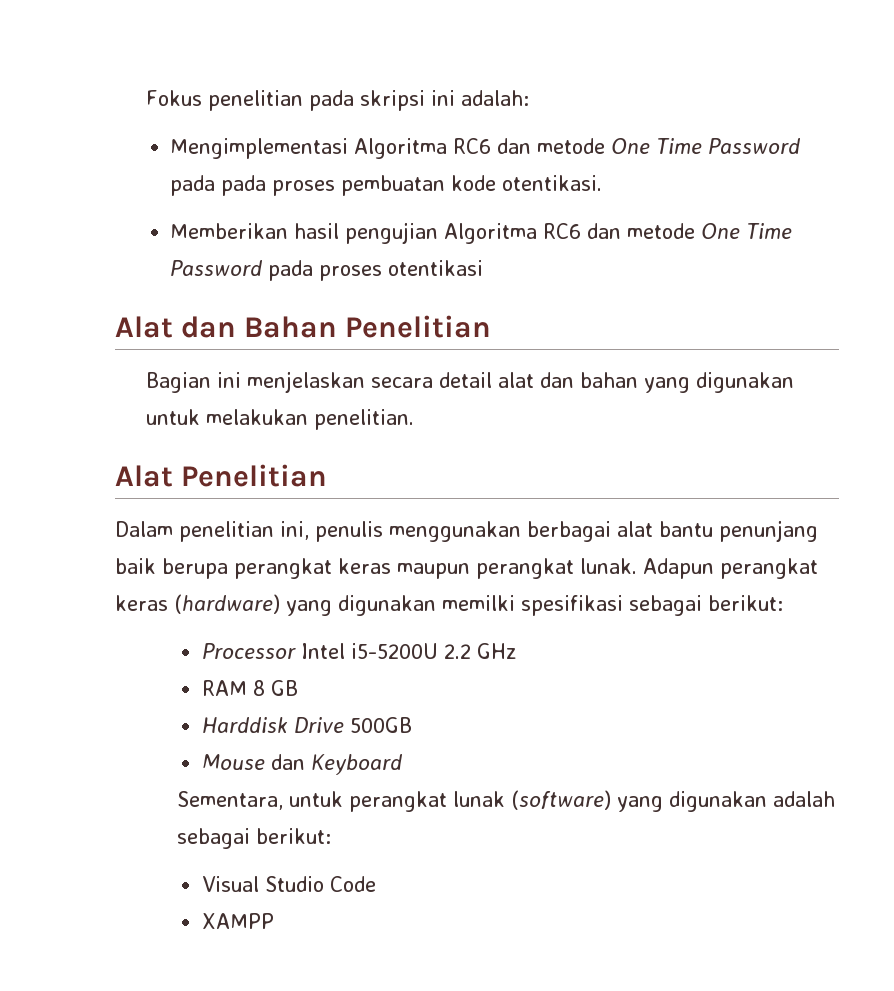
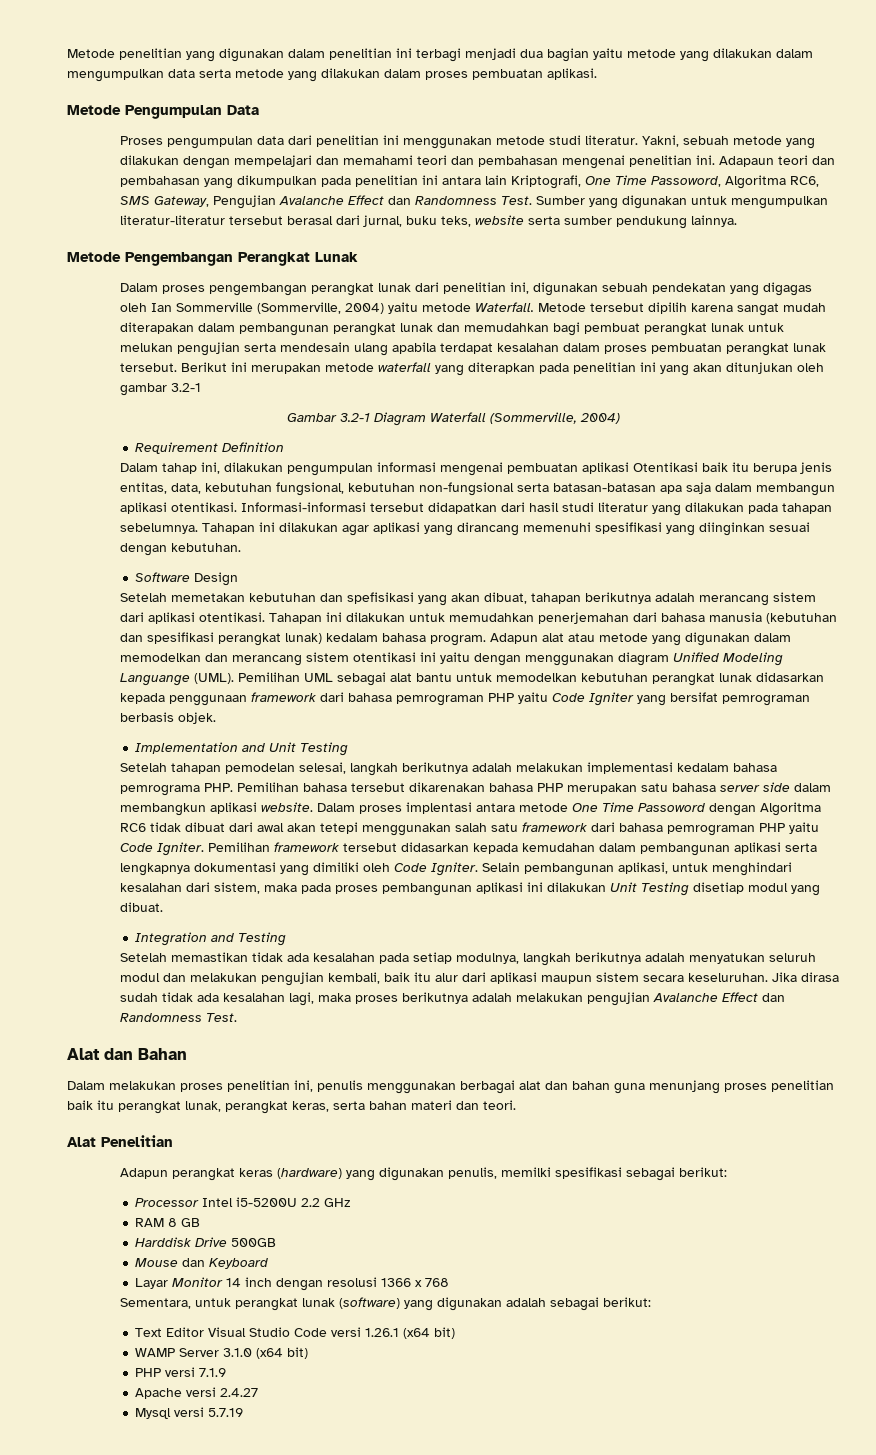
[146,90,530,111] [170,138,801,159] [170,175,603,196] [170,222,793,244] [170,260,484,281] [115,315,492,338] [146,371,795,393] [146,409,415,430] [115,464,328,487] [115,521,173,537] Fokus penelitian pada skripsi ini adalah: // Mengimplementasi Algoritma RC6 dan metode One Time Password pada pada proses pembuatan kode otentikasi. // Memberikan hasil pengujian Algoritma RC6 dan metode One Time Password pada proses otentikasi // Alat dan Bahan Penelitian // Bagian ini menjelaskan secara detail alat dan bahan yang digunakan untuk melakukan penelitian. // Alat Penelitian // Dalam -> [67,48,813,62] [67,68,597,82] [67,105,259,119] [119,135,815,149] [119,155,835,169] [119,175,819,189] [119,195,828,209] [119,215,737,229] [67,252,358,266] [119,282,812,296] [119,302,826,316] [119,322,784,336] [119,342,826,356] [119,362,824,376] [119,383,201,396] [287,412,620,426] [135,442,285,454] [119,462,832,476] [119,482,835,496] [119,502,832,516] [119,522,810,536] [119,543,241,556] [135,572,239,586] [119,592,816,606] [119,612,837,624] [119,632,791,646] [119,652,783,666] [119,672,824,686] [119,692,810,706] [119,712,216,724] [135,742,349,756] [119,762,777,776] [119,782,831,796] [119,802,821,816] [119,822,819,836] [119,842,817,856] [119,862,792,876] [119,882,820,896] [119,902,163,912] [135,932,287,946] [119,952,816,966] [119,972,839,986] [119,992,785,1006] [119,1013,237,1022] [67,1048,187,1060] [67,1081,223,1092] Metode penelitian yang digunakan dalam penelitian ini terbagi menjadi dua bagian yaitu metode yang dilakukan dalam mengumpulkan data serta metode yang dilakukan dalam proses pembuatan aplikasi. // Metode Pengumpulan Data // Proses pengumpulan data dari penelitian ini menggunakan metode studi literatur. Yakni, sebuah metode yang dilakukan dengan mempelajari dan memahami teori dan pembahasan mengenai penelitian ini. Adapaun teori dan pembahasan yang dikumpulkan pada penelitian ini antara lain Kriptografi, One Time Passoword, Algoritma RC6, SMS Gateway, Pengujian Avalanche Effect dan Randomness Test. Sumber yang digunakan untuk mengumpulkan literatur-literatur tersebut berasal dari jurnal, buku teks, website serta sumber pendukung lainnya. // Metode Pengembangan Perangkat Lunak // Dalam proses pengembangan perangkat lunak dari penelitian ini, digunakan sebuah pendekatan yang digagas oleh Ian Sommerville (Sommerville, 2004) yaitu metode Waterfall. Metode tersebut dipilih karena sangat mudah diterapakan dalam pembangunan perangkat lunak dan memudahkan bagi pembuat perangkat lunak untuk melukan pengujian serta mendesain ulang apabila terdapat kesalahan dalam proses pembuatan perangkat lunak tersebut. Berikut ini merupakan metode waterfall yang diterapkan pada penelitian ini yang akan ditunjukan oleh gambar 3.2-1 // Gambar 3.2-1 Diagram Waterfall (Sommerville, 2004) // Requirement Definition // Dalam tahap ini, dilakukan pengumpulan informasi mengenai pembuatan aplikasi Otentikasi baik itu berupa jenis entitas, data, kebutuhan fungsional, kebutuhan non-fungsional serta batasan-batasan apa saja dalam membangun aplikasi otentikasi. Informasi-informasi tersebut didapatkan dari hasil studi literatur yang dilakukan pada tahapan sebelumnya. Tahapan ini dilakukan agar aplikasi yang dirancang memenuhi spesifikasi yang diinginkan sesuai dengan kebutuhan. // Software Design // Setelah memetakan kebutuhan dan spefisikasi yang akan dibuat, tahapan berikutnya adalah merancang sistem dari aplikasi otentikasi. Tahapan ini dilakukan untuk memudahkan penerjemahan dari bahasa manusia (kebutuhan dan spesifikasi perangkat lunak) kedalam bahasa program. Adapun alat atau metode yang digunakan dalam memodelkan dan merancang sistem otentikasi ini yaitu dengan menggunakan diagram Unified Modeling Languange (UML). Pemilihan UML sebagai alat bantu untuk memodelkan kebutuhan perangkat lunak didasarkan kepada penggunaan framework dari bahasa pemrograman PHP yaitu Code Igniter yang bersifat pemrograman berbasis objek. // Implementation and Unit Testing // Setelah tahapan pemodelan selesai, langkah berikutnya adalah melakukan implementasi kedalam bahasa pemrograma PHP. Pemilihan bahasa tersebut dikarenakan bahasa PHP merupakan satu bahasa server side dalam membangkun aplikasi website. Dalam proses implentasi antara metode One Time Passoword dengan Algoritma RC6 tidak dibuat dari awal akan tetepi menggunakan salah satu framework dari bahasa pemrograman PHP yaitu Code Igniter. Pemilihan framework tersebut didasarkan kepada kemudahan dalam pembangunan aplikasi serta lengkapnya dokumentasi yang dimiliki oleh Code Igniter. Selain pembangunan aplikasi, untuk menghindari kesalahan dari sistem, maka pada proses pembangunan aplikasi ini dilakukan Unit Testing disetiap modul yang dibuat. // Integration and Testing // Setelah memastikan tidak ada kesalahan pada setiap modulnya, langkah berikutnya adalah menyatukan seluruh modul dan melakukan pengujian kembali, baik itu alur dari aplikasi maupun sistem secara keseluruhan. Jika dirasa sudah tidak ada kesalahan lagi, maka proses berikutnya adalah melakukan pengujian Avalanche Effect dan Randomness Test. // Alat dan Bahan // Dalam melakukan proses
[659,520,818,542] [115,558,637,579] bantu penunjang baik berupa perangkat keras maupun perangkat lunak. -> [545,1080,834,1094] [67,1100,516,1114] [67,1135,173,1147] dan bahan guna menunjang proses penelitian baik itu perangkat lunak, perangkat keras, serta bahan materi dan teori. // Alat Penelitian //
(436, 605) none -> [447,1167,497,1179] penulis,
(402, 764) none -> [135,1277,450,1291] // Layar Monitor 14 inch dengan resolusi 1366 x 768
(332, 836) none -> [135,1327,205,1337] Text Editor
[201,913,274,929] // XAMPP -> [331,1327,456,1339] [135,1347,309,1359] [135,1367,227,1377] [135,1387,259,1399] [135,1407,244,1419] versi 1.26.1 (x64 bit) // WAMP Server 3.1.0 (x64 bit) // PHP versi 7.1.9 // Apache versi 2.4.27 // Mysql versi 5.7.19

